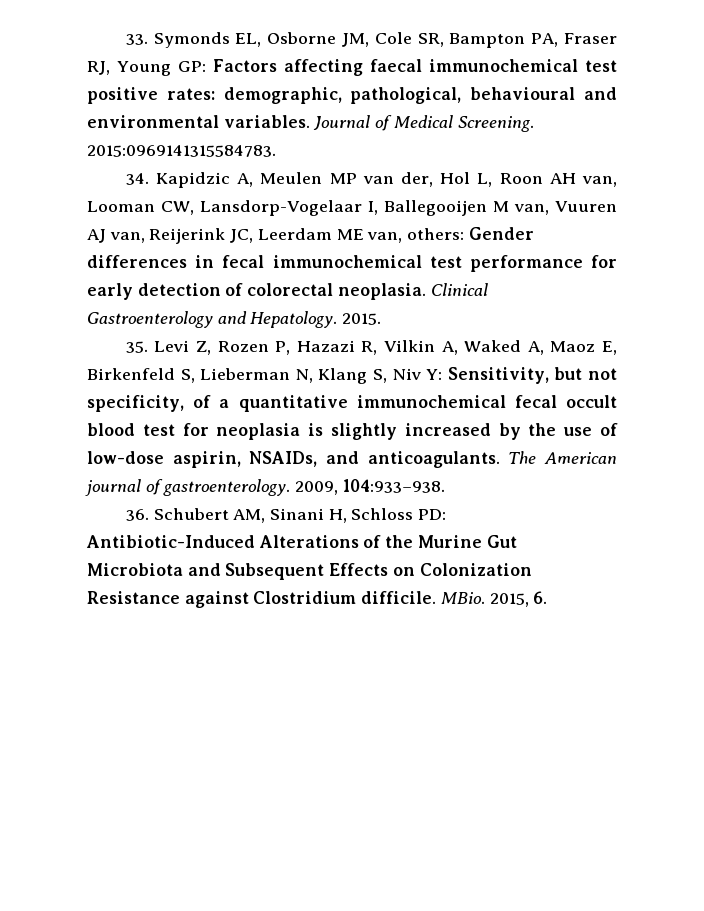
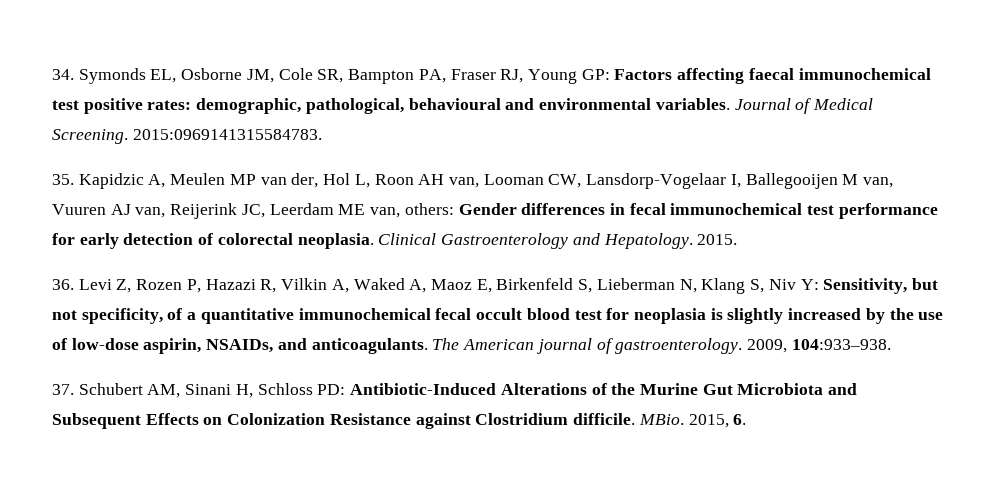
[125,34,148,45] 33. -> [52,69,74,80] 34.
[125,173,149,185] 34. -> [52,174,74,185] 35.
[125,341,148,353] 35. -> [52,279,74,290] 36.
[125,509,149,521] 36. -> [52,384,74,395] 37.

